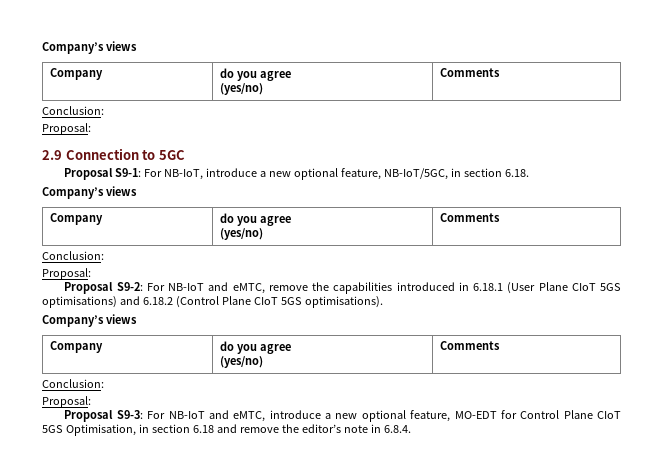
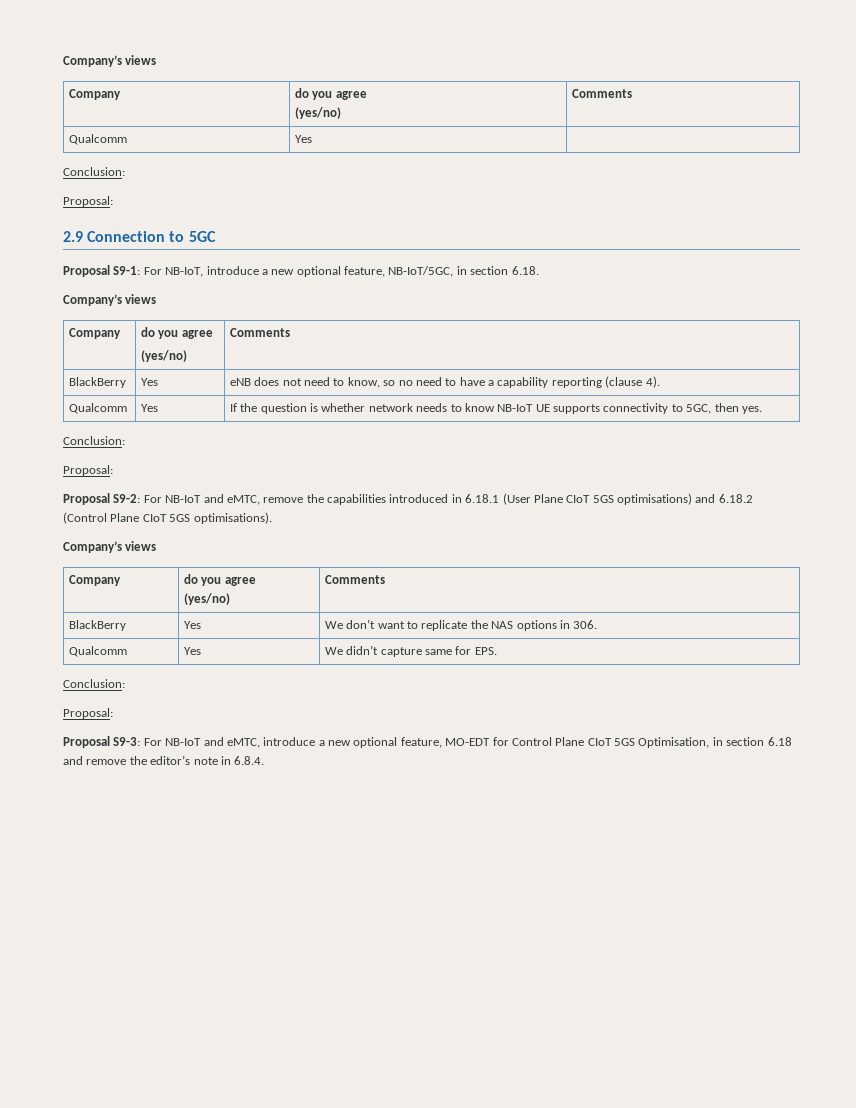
[42,41,137,54] [50,68,104,80] [220,68,292,81] [220,83,264,95] [440,68,501,77] Company’s views // Company | do you agree // (yes/no) | Comments -> [63,55,157,67] [68,89,121,100] [294,88,367,100] [294,107,341,119] [571,89,632,98] [68,134,127,145] [294,135,312,143] Company’s views // Company | do you agree // (yes/no) | Comments // Qualcomm | Yes |
(501, 217) none -> [68,377,126,388] [140,378,158,386] [229,376,660,388] [68,403,127,414] [140,404,158,412] [229,403,762,414] // BlackBerry | Yes | eNB does not need to know, so no need to have a capability reporting (clause 4). // Qualcomm | Yes | If the question is whether network needs to know NB-IoT UE supports connectivity to 5GC, then yes.
(501, 345) none -> [68,620,126,631] [183,621,201,629] [324,619,598,631] [68,646,127,657] [183,647,201,655] [324,645,497,657] // BlackBerry | Yes | We don’t want to replicate the NAS options in 306. // Qualcomm | Yes | We didn’t capture same for EPS.

